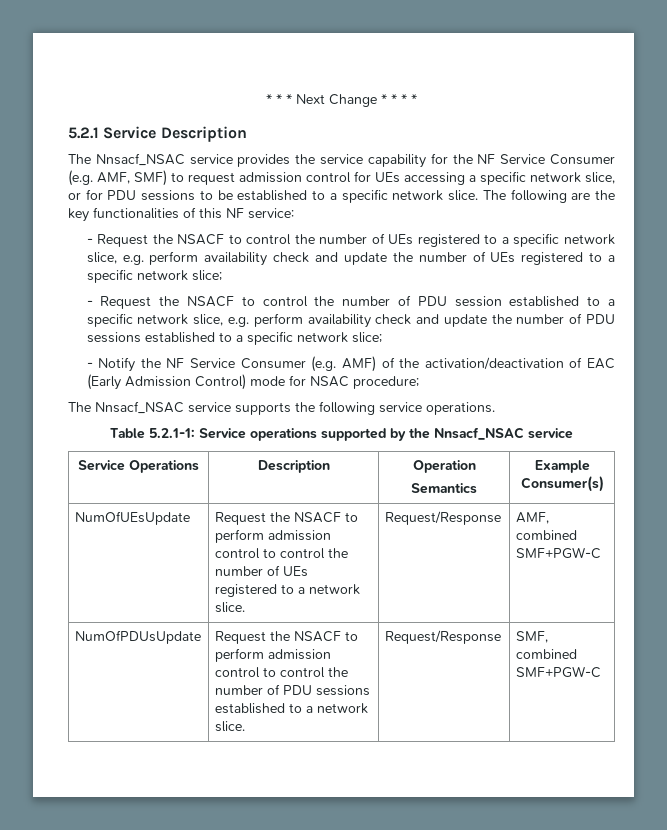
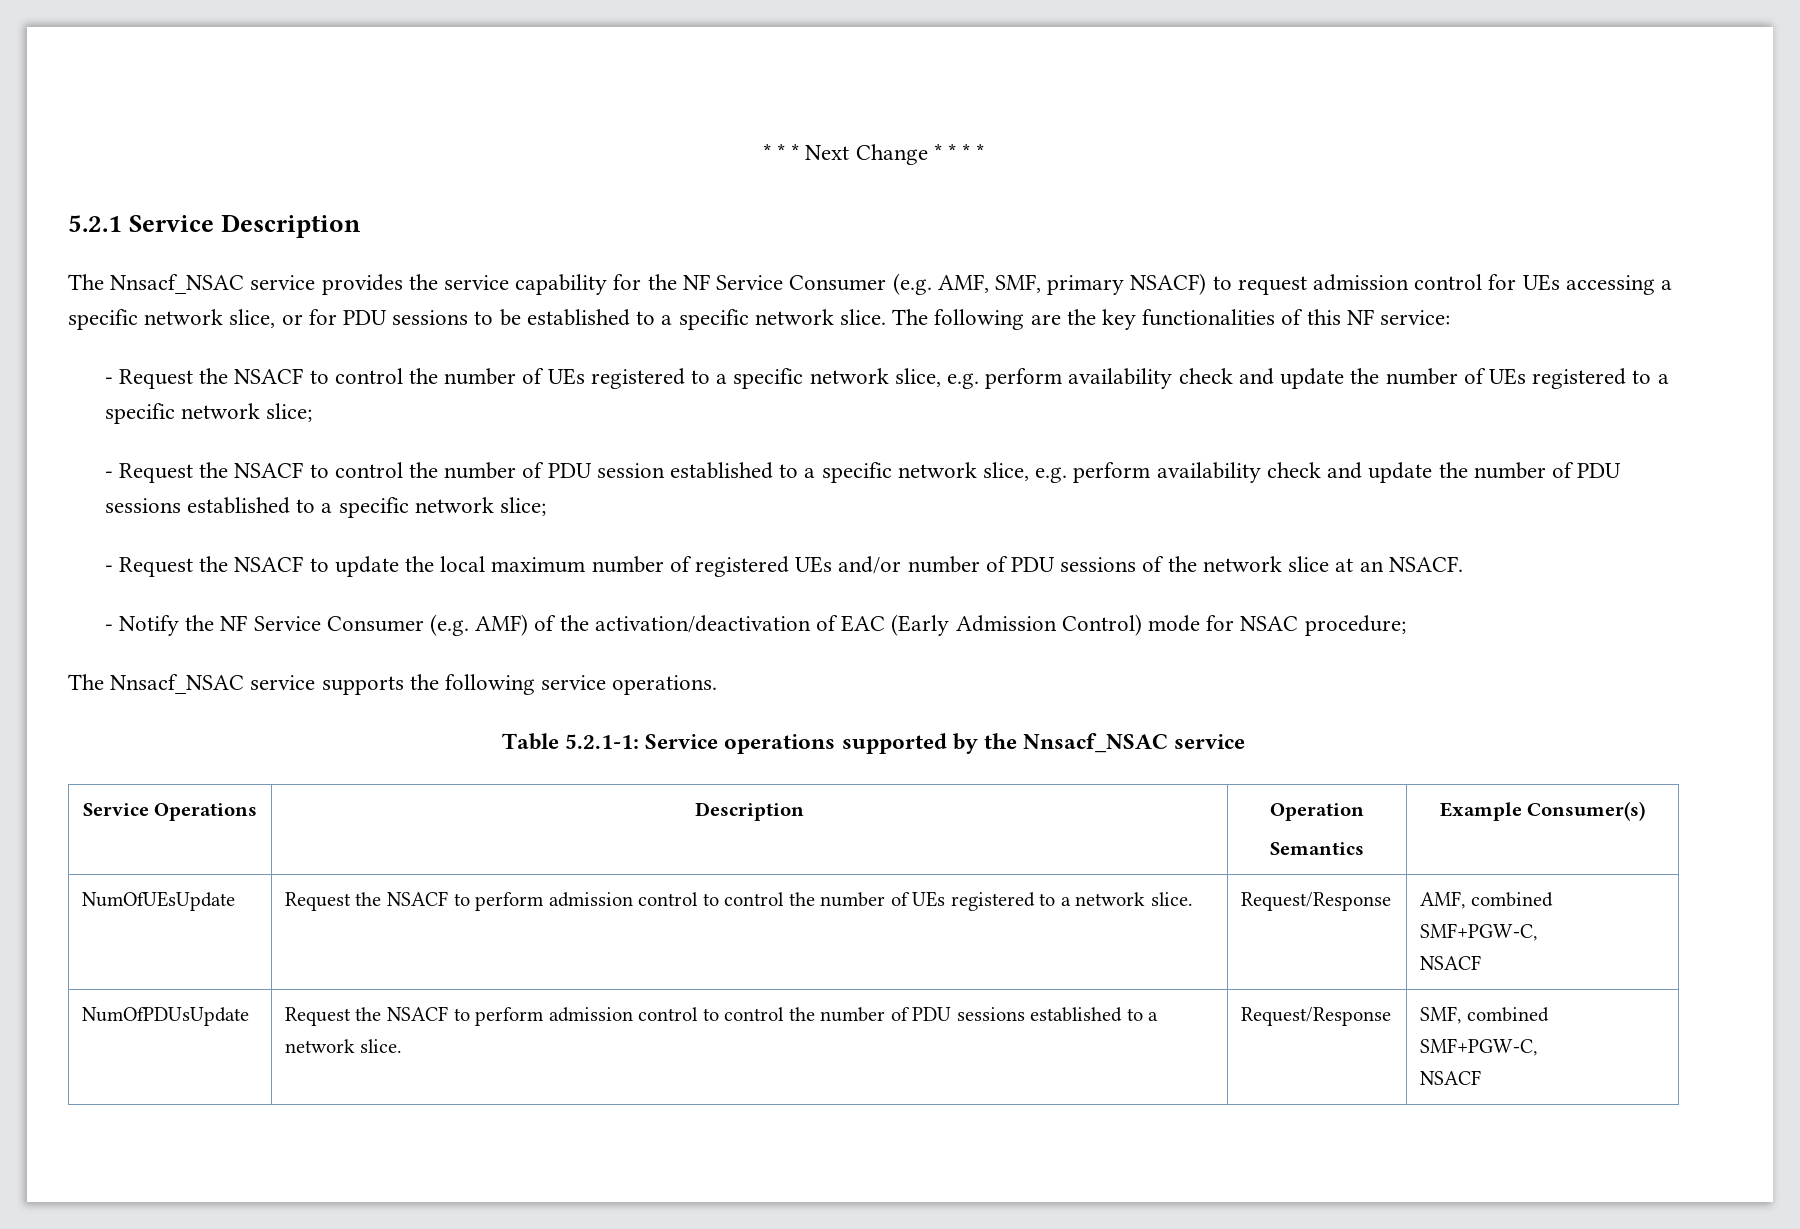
[134,170,167,186] SMF) -> [994,273,1207,295] SMF, primary NSACF)
(382, 337) none -> [104,556,1463,577] // - Request the NSACF to update the local maximum number of registered UEs and/or number of PDU sessions of the network slice at an NSACF.
[515,547,601,559] SMF+PGW-C -> [1419,923,1538,941] [1419,955,1481,970] SMF+PGW-C, // NSACF
[515,666,601,678] SMF+PGW-C -> [1419,1038,1538,1056] [1419,1070,1481,1085] SMF+PGW-C, // NSACF

